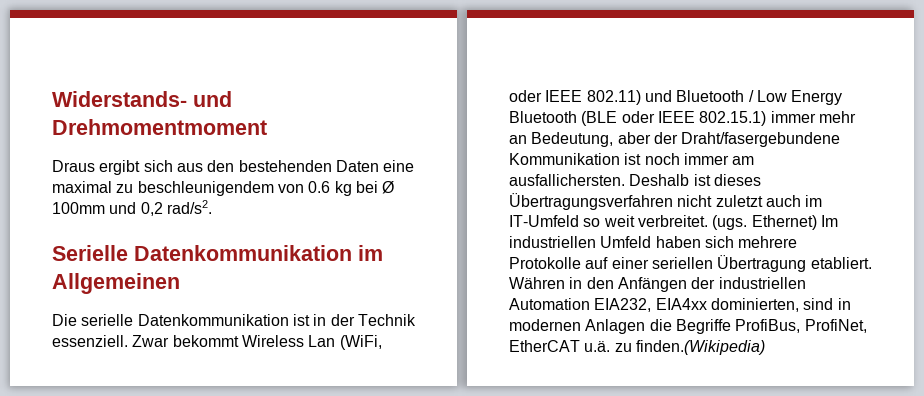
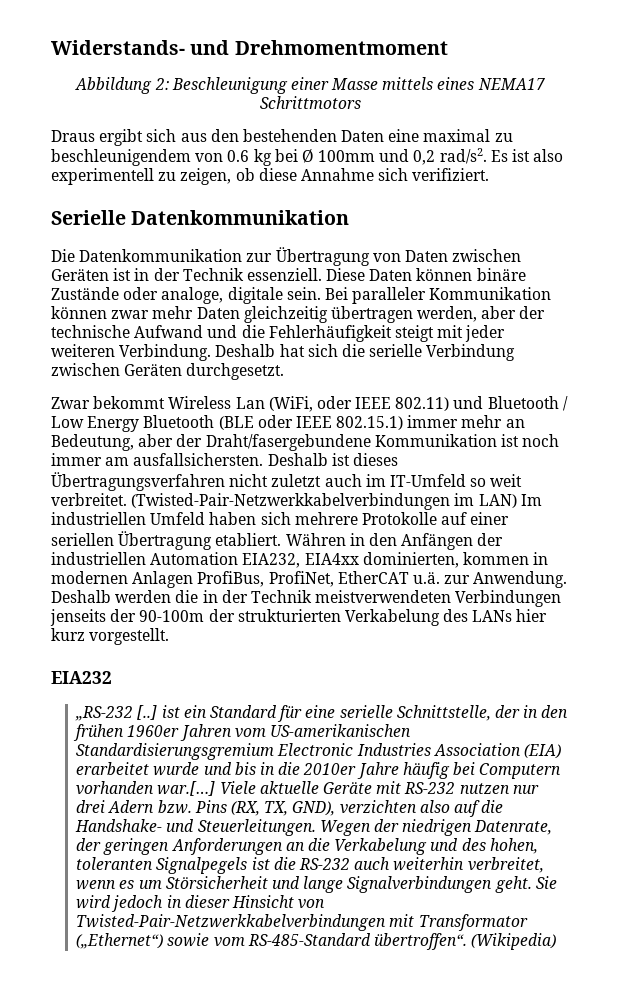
(267, 127) none -> [75,77,545,94] [260,96,361,109] // Abbildung 2: Beschleunigung einer Masse mittels eines NEMA17 Schrittmotors
(212, 207) none -> [490,149,564,162] [51,168,490,185] Es ist also experimentell zu zeigen, ob diese Annahme sich verifiziert.
[358,245,383,261] [52,273,180,294] im Allgemeinen -> (350, 217) none
[81,314,289,326] serielle Datenkommunikation -> [79,247,522,266] [51,269,109,281] Datenkommunikation zur Übertragung von Daten zwischen Geräten
(128, 341) none -> [326,268,526,281] [51,287,552,304] [51,306,546,323] [51,325,506,342] [51,344,516,361] [51,363,285,380] Diese Daten können binäre Zustände oder analoge, digitale sein. Bei paralleler Kommunikation können zwar mehr Daten gleichzeitig übertragen werden, aber der technische Aufwand und die Fehlerhäufigkeit steigt mit jeder weiteren Verbindung. Deshalb hat sich die serielle Verbindung zwischen Geräten durchgesetzt. //
[509,174,625,186] ausfallichersten. -> [133,453,264,466] ausfallsichersten.
[712,215,817,230] (ugs. Ethernet) -> [131,493,517,510] (Twisted-Pair-Netzwerkkabelverbindungen im LAN)
[803,298,834,310] sind -> [462,552,529,565] kommen
[649,319,731,334] die Begriffe -> (194, 579) none
[614,340,765,355] zu finden.(Wikipedia) -> [444,571,568,588] [51,590,562,607] [50,609,548,626] [51,628,170,645] [51,671,112,684] [75,705,569,722] [73,724,412,741] [76,743,562,760] [76,762,562,779] [76,781,539,796] [76,800,504,817] [75,819,553,836] [76,838,538,855] [76,857,544,874] [76,876,557,893] [76,895,326,912] [76,914,528,931] [76,933,557,950] zur Anwendung. Deshalb werden die in der Technik meistverwendeten Verbindungen jenseits der 90-100m der strukturierten Verkabelung des LANs hier kurz vorgestellt. // EIA232 // „RS-232 [..] ist ein Standard für eine serielle Schnittstelle, der in den frühen 1960er Jahren vom US-amerikanischen Standardisierungsgremium Electronic Industries Association (EIA) erarbeitet wurde und bis in die 2010er Jahre häufig bei Computern vorhanden war.[…] Viele aktuelle Geräte mit RS-232 nutzen nur drei Adern bzw. Pins (RX, TX, GND), verzichten also auf die Handshake- und Steuerleitungen. Wegen der niedrigen Datenrate, der geringen Anforderungen an die Verkabelung und des hohen, toleranten Signalpegels ist die RS-232 auch weiterhin verbreitet, wenn es um Störsicherheit und lange Signalverbindungen geht. Sie wird jedoch in dieser Hinsicht von Twisted-Pair-Netzwerkkabelverbindungen mit Transformator („Ethernet“) sowie vom RS-485-Standard übertroffen“. (Wikipedia)

